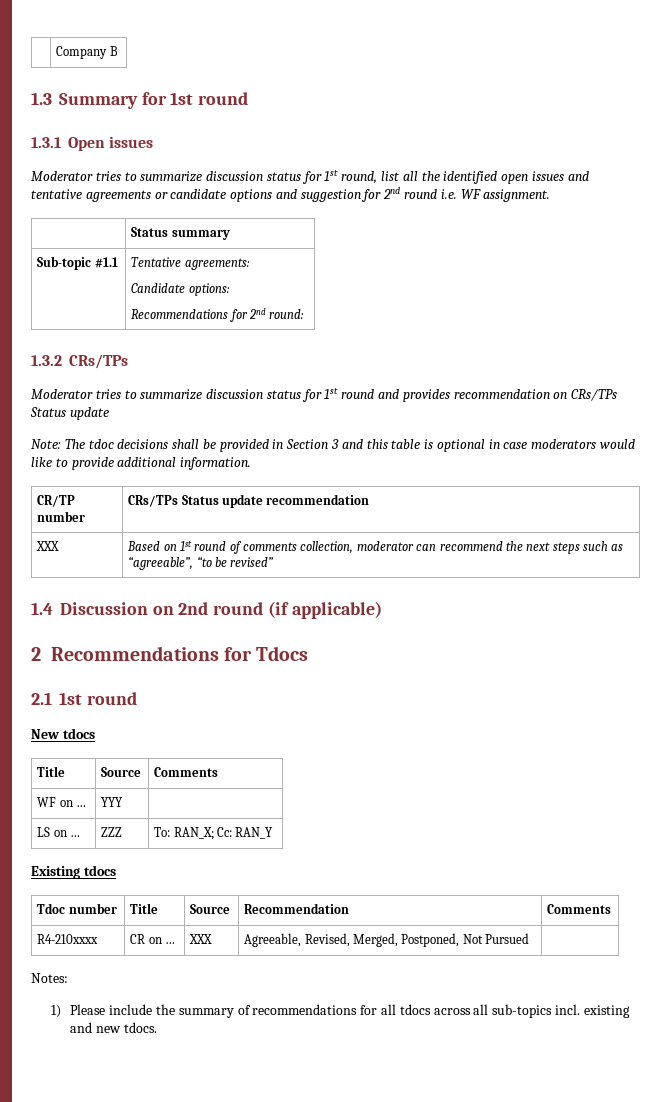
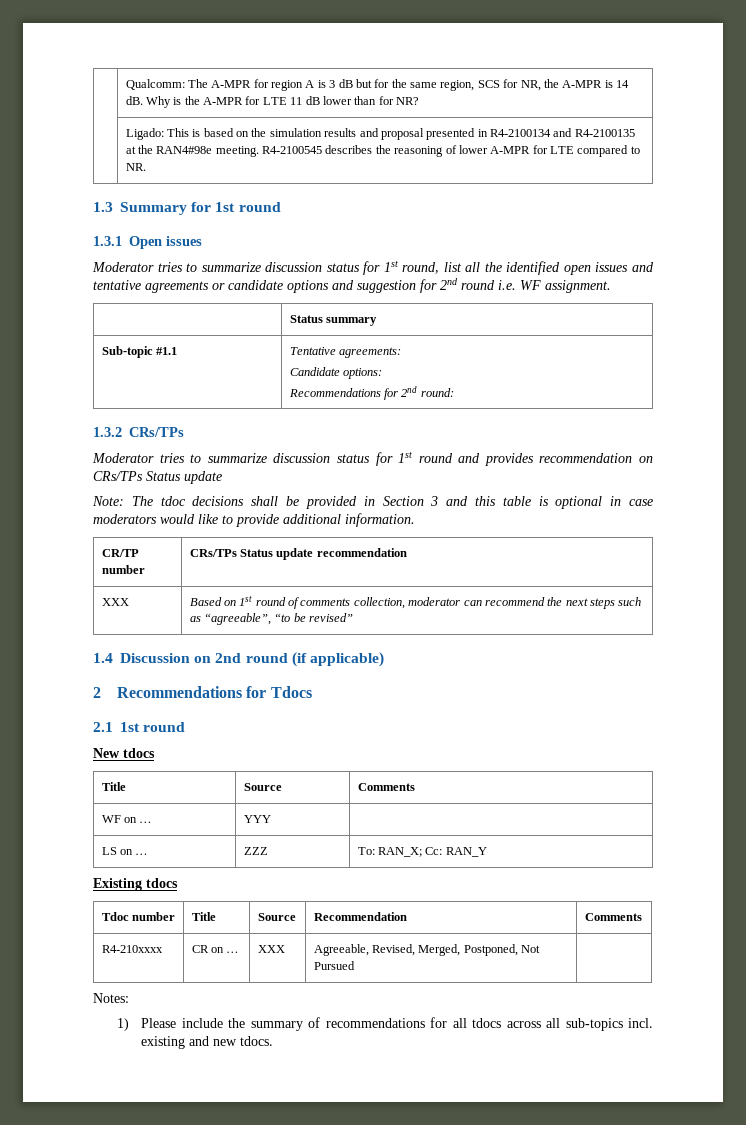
[56,46,118,59] | Company B -> [125,79,630,91] [125,96,420,108] [125,128,635,140] [125,145,640,157] [125,163,146,171] | Qualcomm: The A-MPR for region A is 3 dB but for the same region, SCS for NR, the A-MPR is 14 dB. Why is the A-MPR for LTE 11 dB lower than for NR? // | Ligado: This is based on the simulation results and proposal presented in R4-2100134 and R4-2100135 at the RAN4#98e meeting. R4-2100545 describes the reasoning of lower A-MPR for LTE compared to NR.

